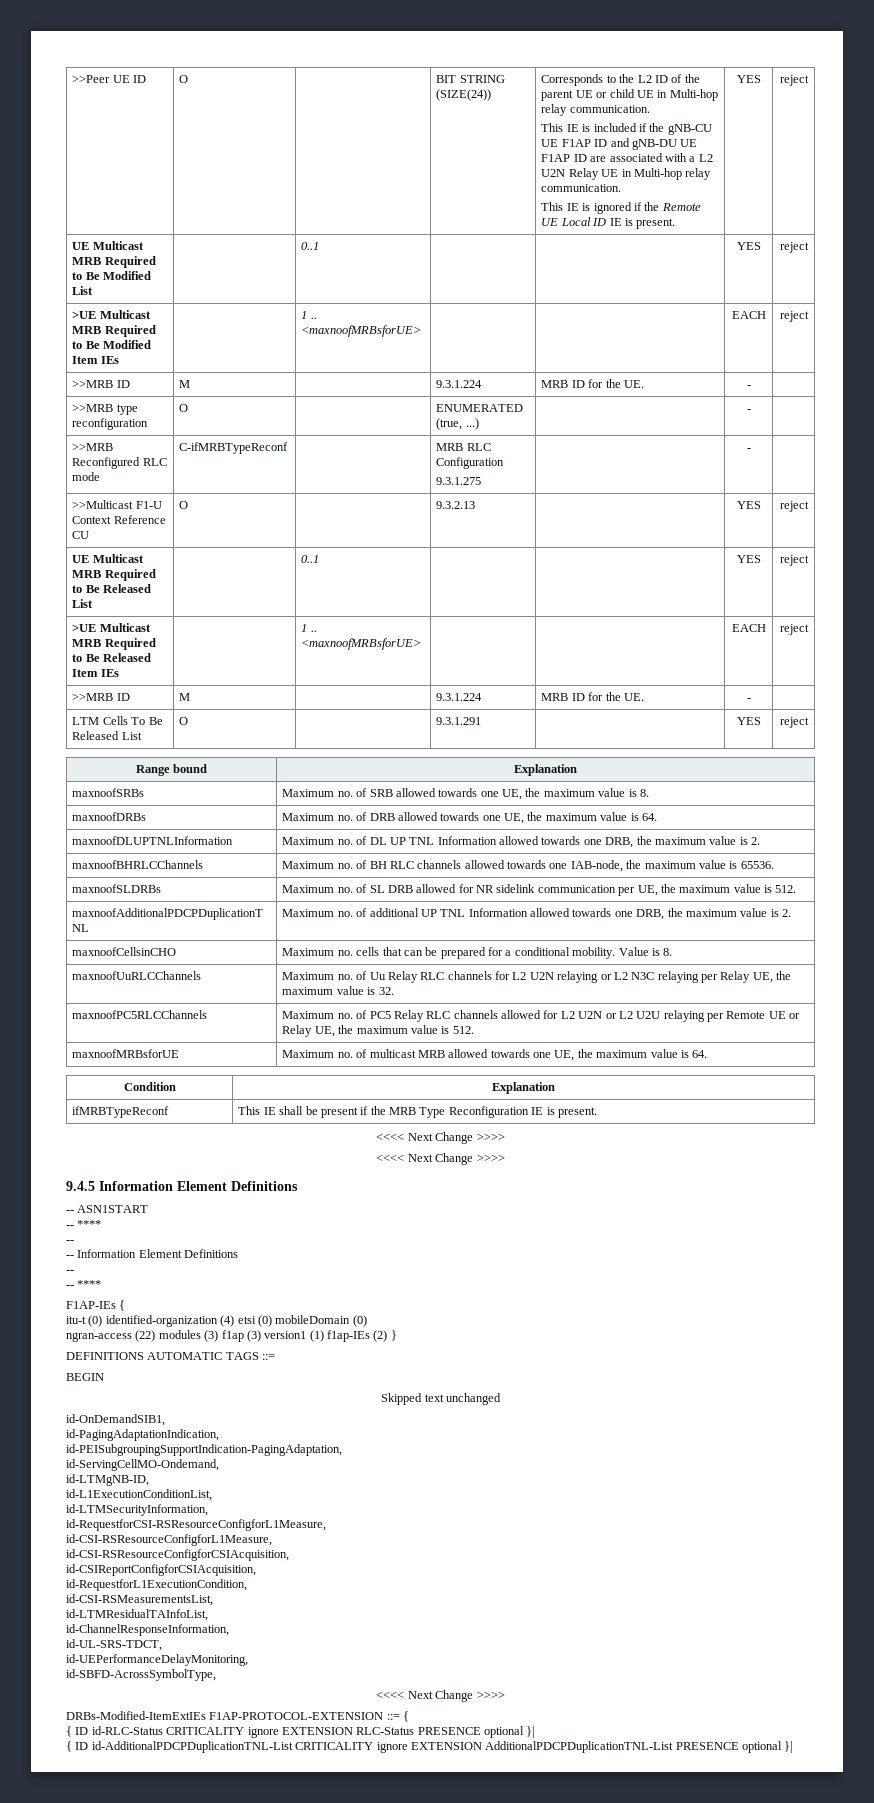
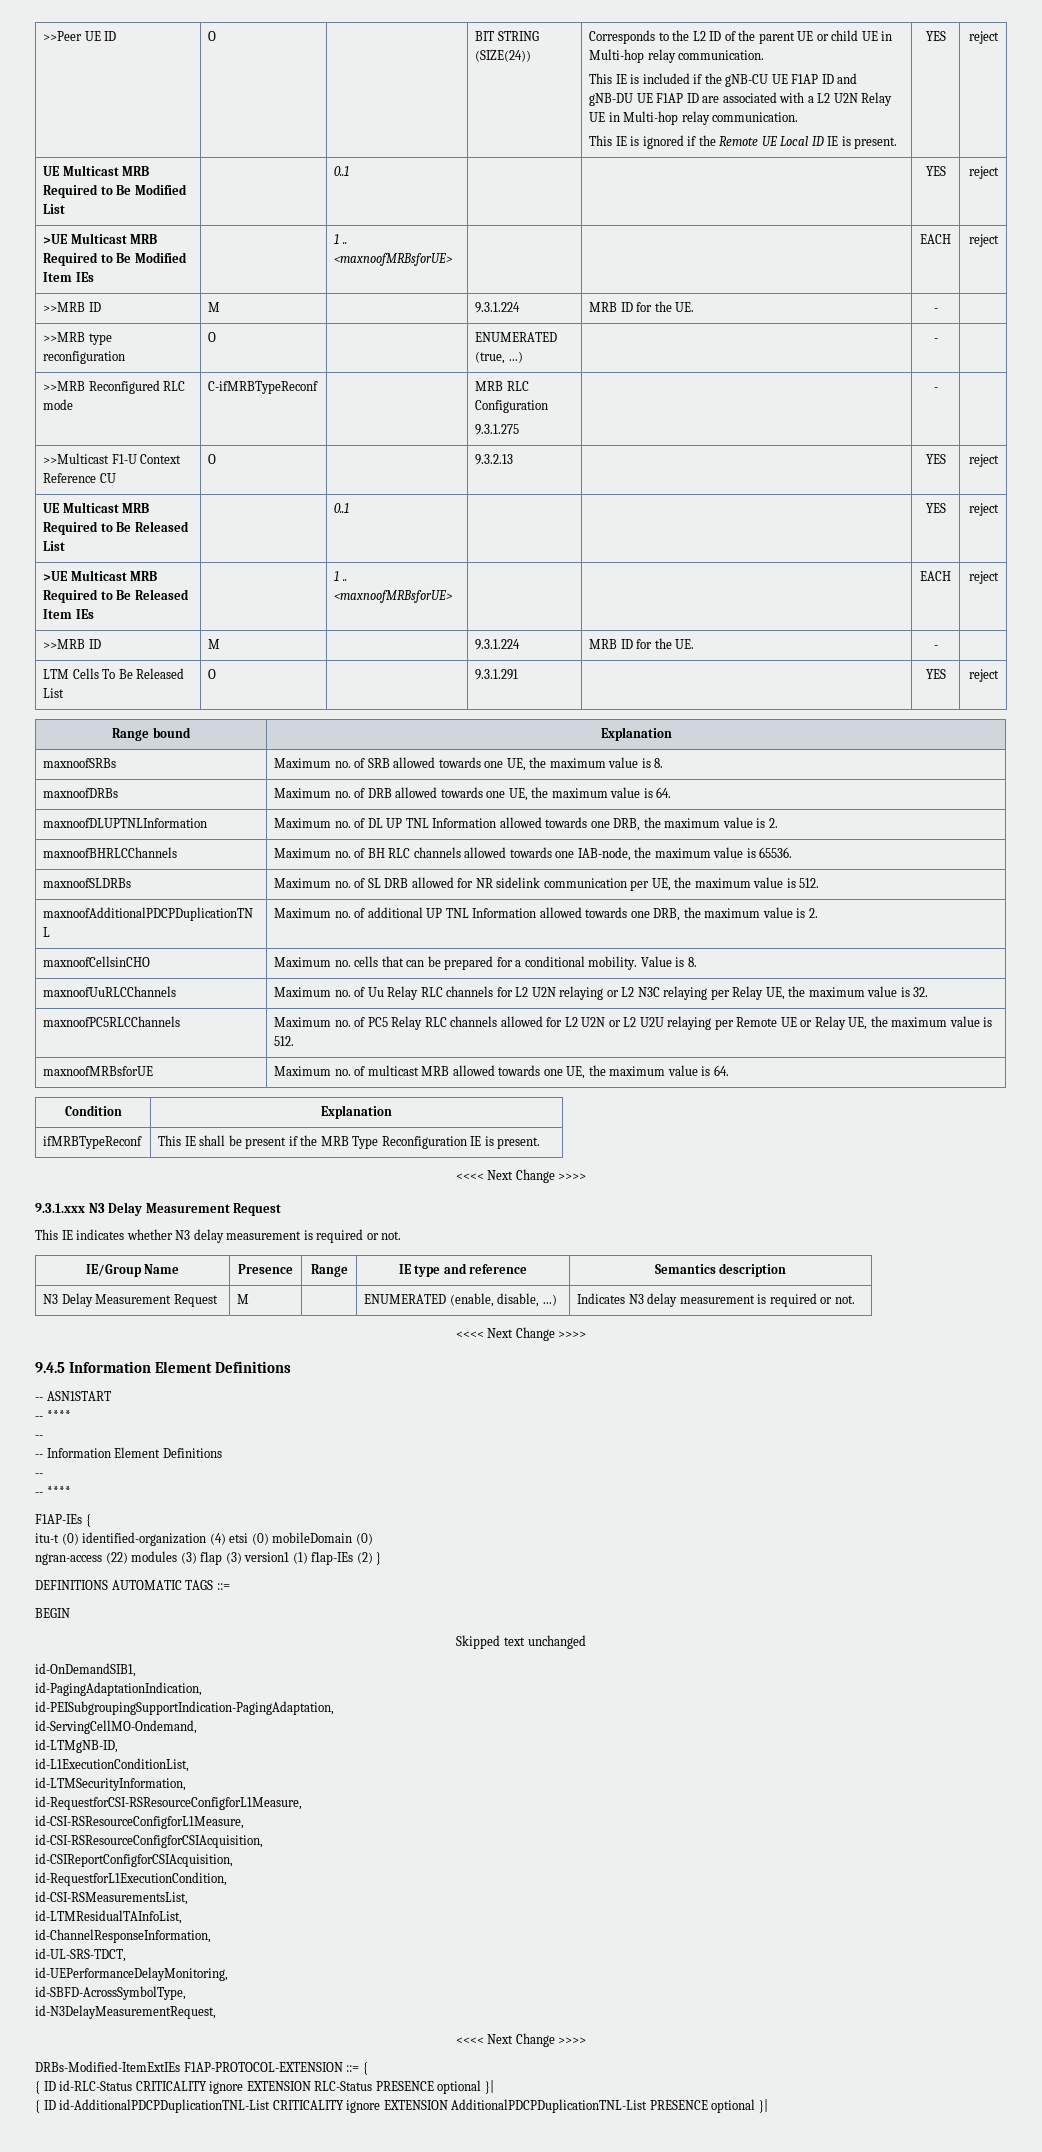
(505, 1137) none -> [35,1202,282,1216] [35,1229,402,1243] [85,1264,180,1277] [238,1264,293,1274] [310,1264,348,1277] [398,1263,528,1277] [654,1263,787,1277] [43,1293,218,1307] [237,1294,250,1304] [364,1293,557,1307] [577,1293,855,1307] // 9.3.1.xxx N3 Delay Measurement Request // This IE indicates whether N3 delay measurement is required or not. // IE/Group Name | Presence | Range | IE type and reference | Semantics description // N3 Delay Measurement Request | M | | ENUMERATED (enable, disable, ...) | Indicates N3 delay measurement is required or not.
(216, 1675) none -> [35,2005,216,2019] // id-N3DelayMeasurementRequest,

